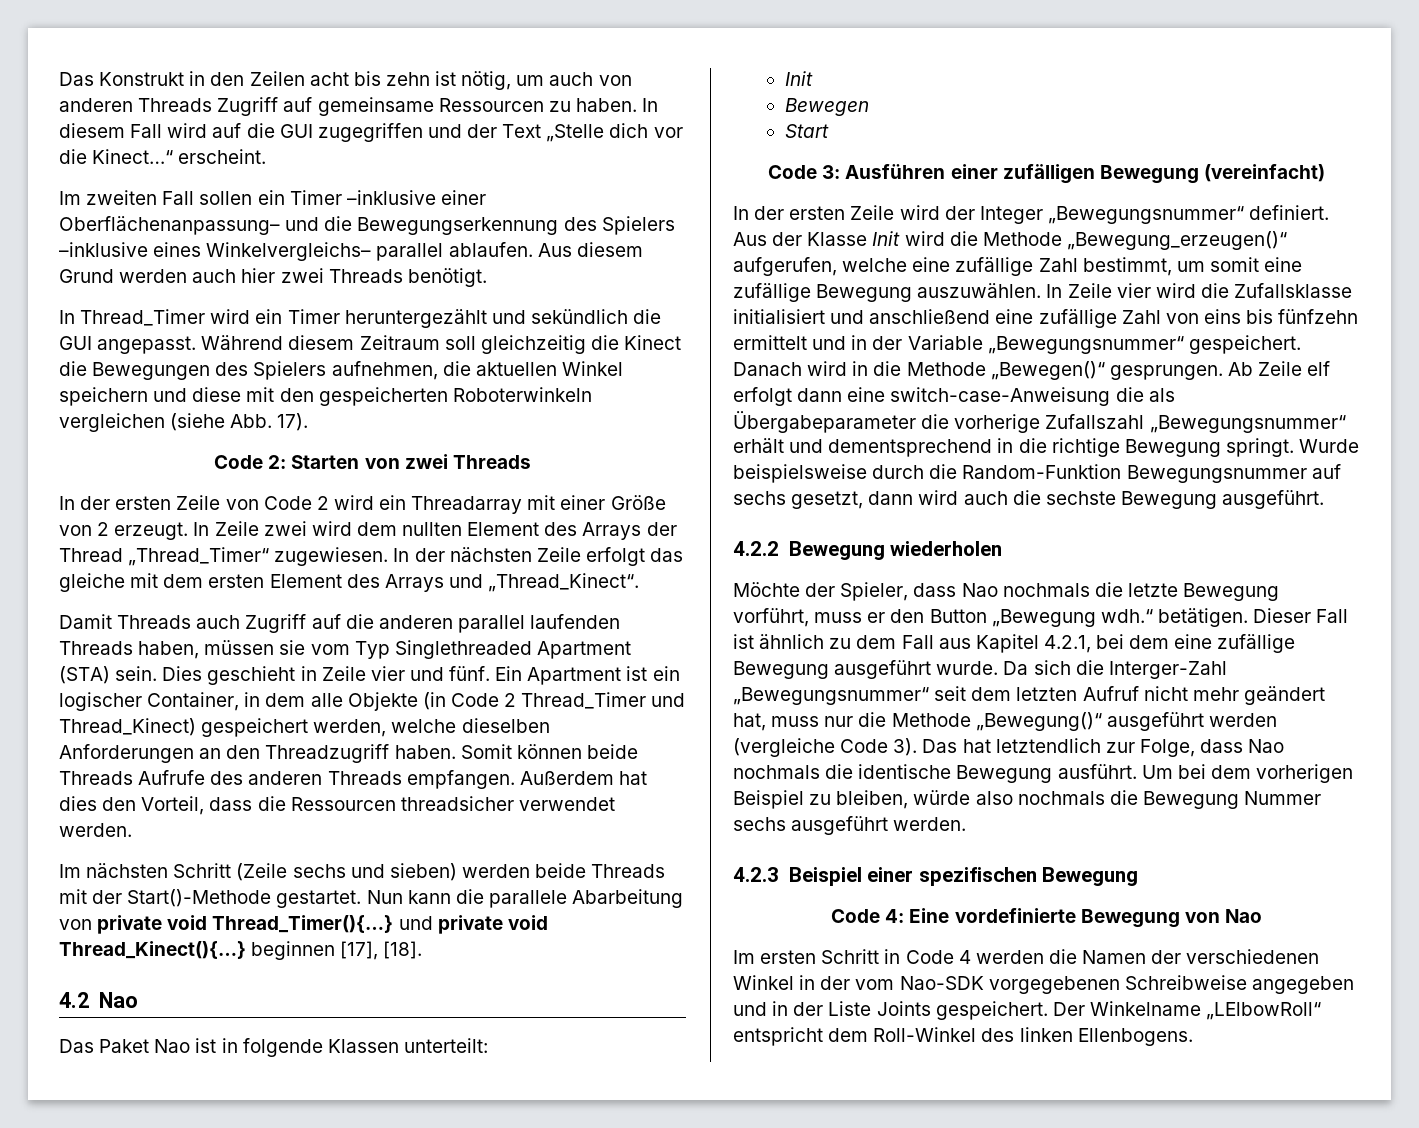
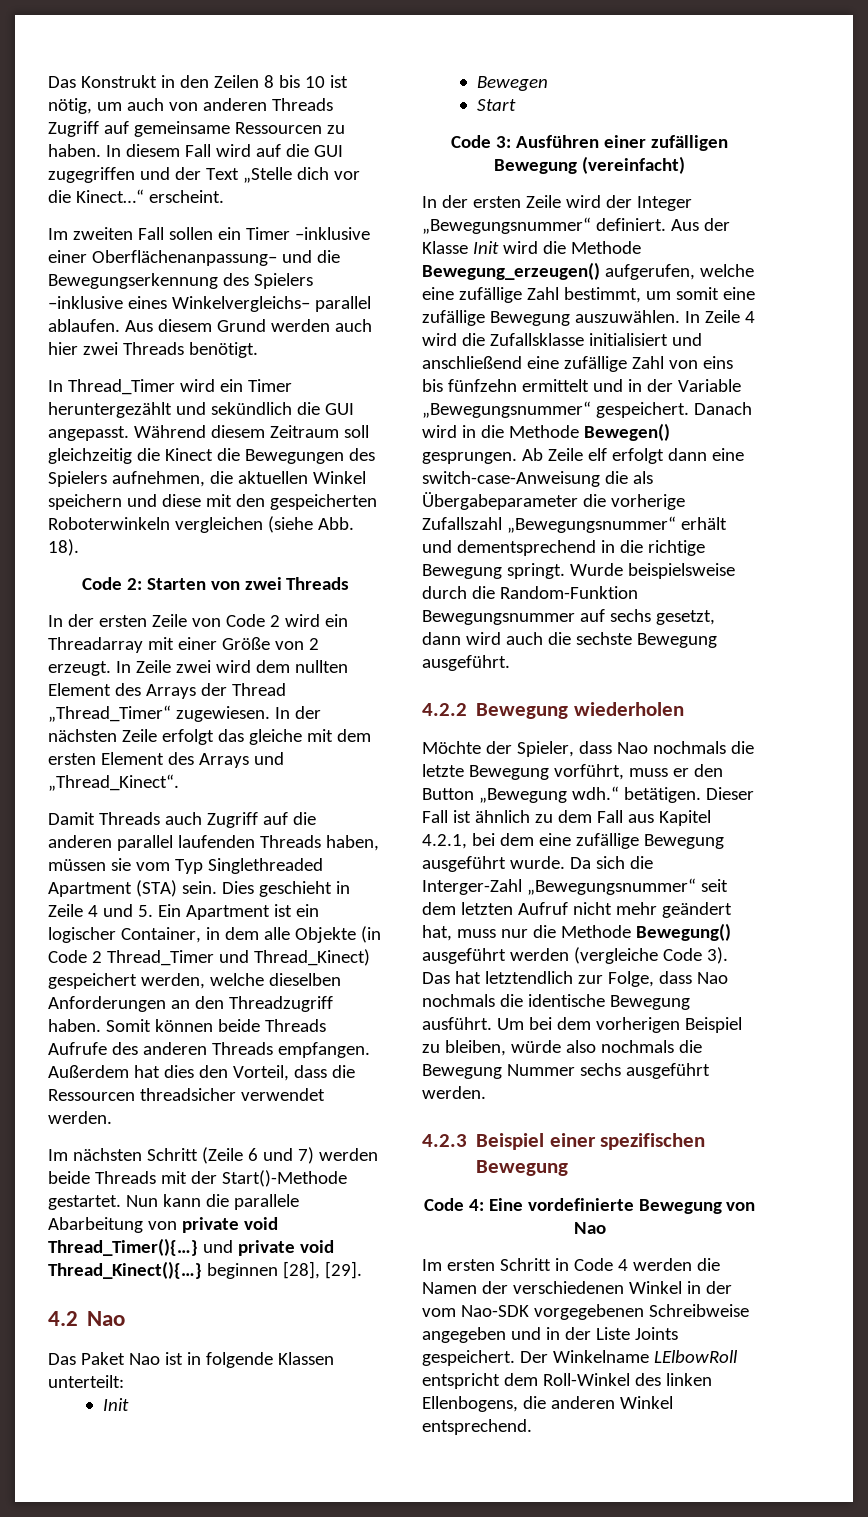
[309,71,430,86] acht bis zehn -> [263,75,325,88] 8 bis 10
[277,413,309,431] 17). -> [48,539,79,556] 18).
[370,666,491,681] vier und fünf. -> [87,904,153,917] 4 und 5.
[292,863,457,881] sechs und sieben) -> [247,1147,314,1164] 6 und 7)
[340,941,423,960] [17], [18]. -> [282,1261,362,1279] [28], [29].
[1066,231,1287,250] „Bewegung_erzeugen()“ -> [422,262,600,280] Bewegung_erzeugen()
[1116,283,1151,298] vier -> [744,311,755,323] 4
[990,361,1105,380] „Bewegen()“ -> [583,423,670,441] Bewegen()
[975,712,1102,731] „Bewegung()“ -> [635,923,731,941] Bewegung()
[1206,1002,1322,1020] „LElbowRoll“ -> [653,1350,738,1363] LElbowRoll
[1077,1028,1193,1046] Ellenbogens. -> [422,1396,673,1412] [422,1419,532,1435] Ellenbogens, die anderen Winkel entsprechend.

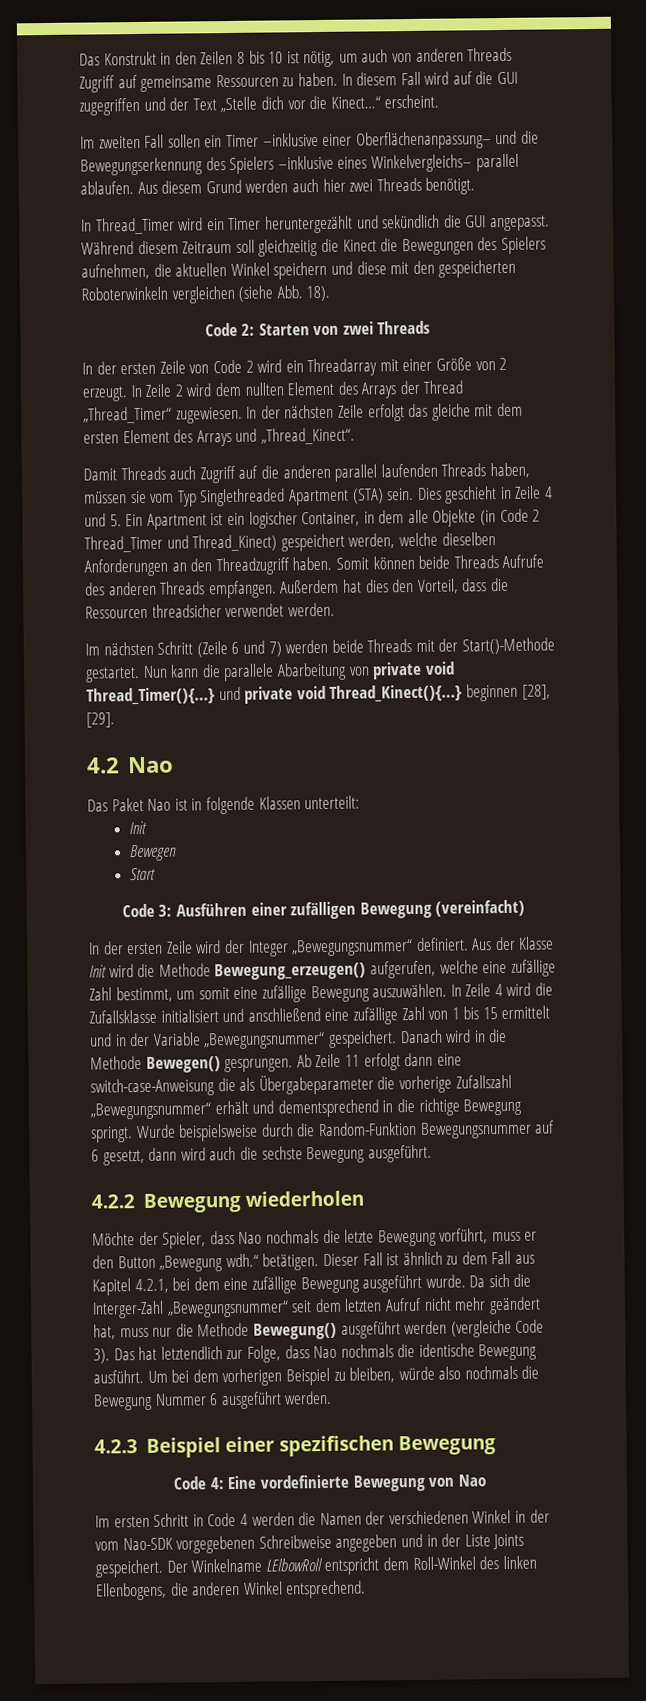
[175,660,211,673] zwei -> [174,384,183,397] 2
[702,356,733,369] [422,379,517,392] eins bis fünfzehn -> [451,1006,498,1020] 1 bis 15
[587,448,607,461] elf -> [344,1054,360,1067] 11
[609,609,651,622] sechs -> [91,1149,99,1162] 6
[579,1063,621,1076] sechs -> [209,1393,219,1406] 6

